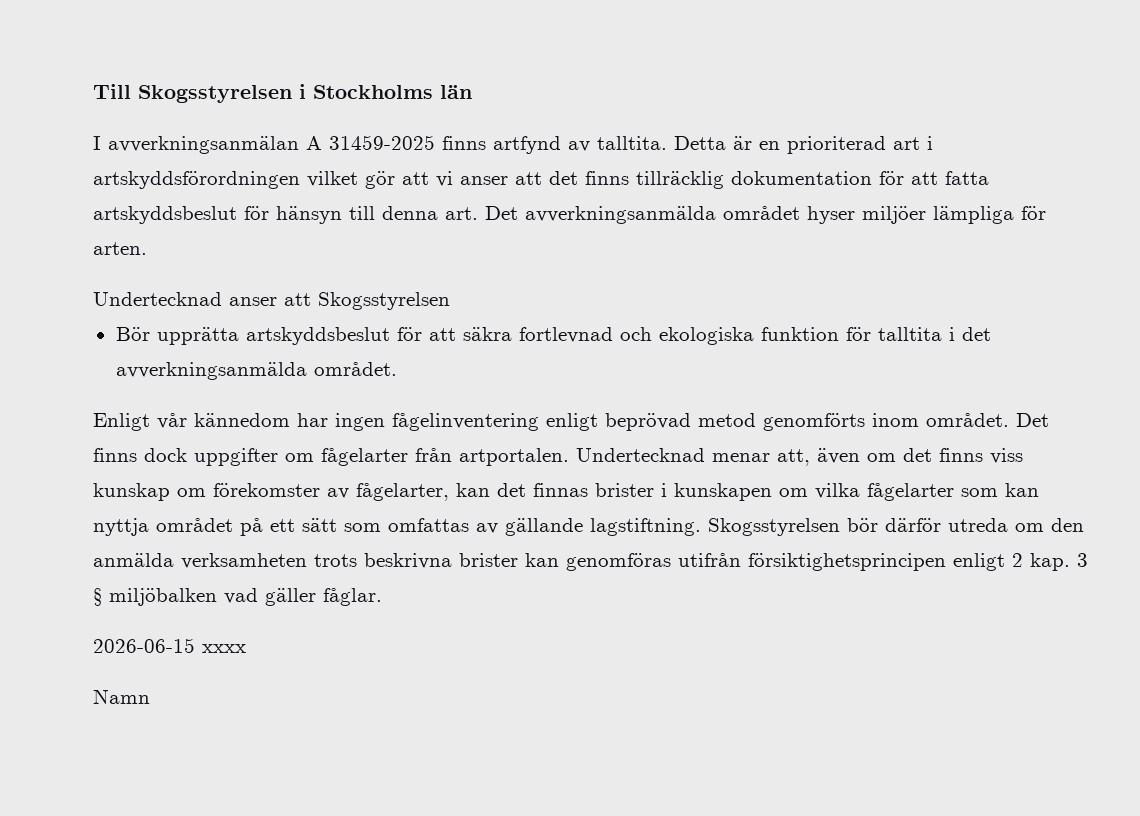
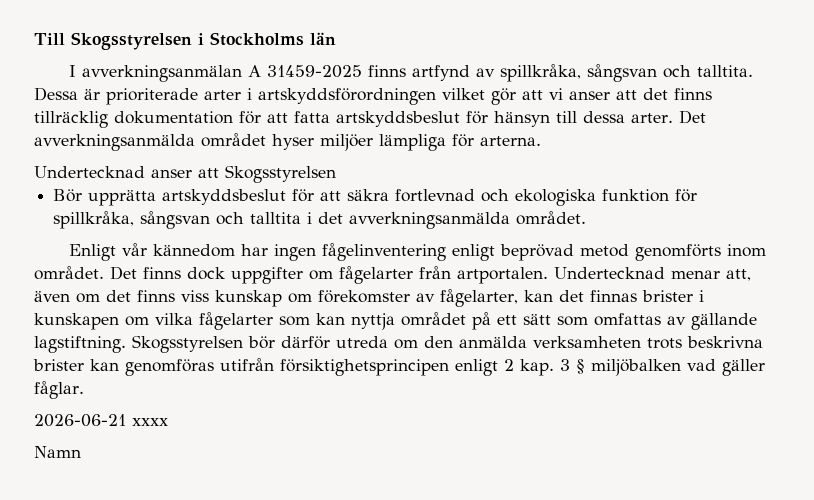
[597,136,920,154] talltita. Detta är en prioriterad art -> [499,64,753,82] [34,87,241,105] spillkråka, sångsvan och talltita. Dessa är prioriterade arter
[382,206,478,220] denna art. -> [583,111,673,123] dessa arter.
[93,242,147,255] arten. -> [480,136,541,146] arterna.
(871, 334) none -> [53,211,245,229] spillkråka, sångsvan och
[93,638,195,653] 2026-06-15 -> [34,414,126,427] 2026-06-21

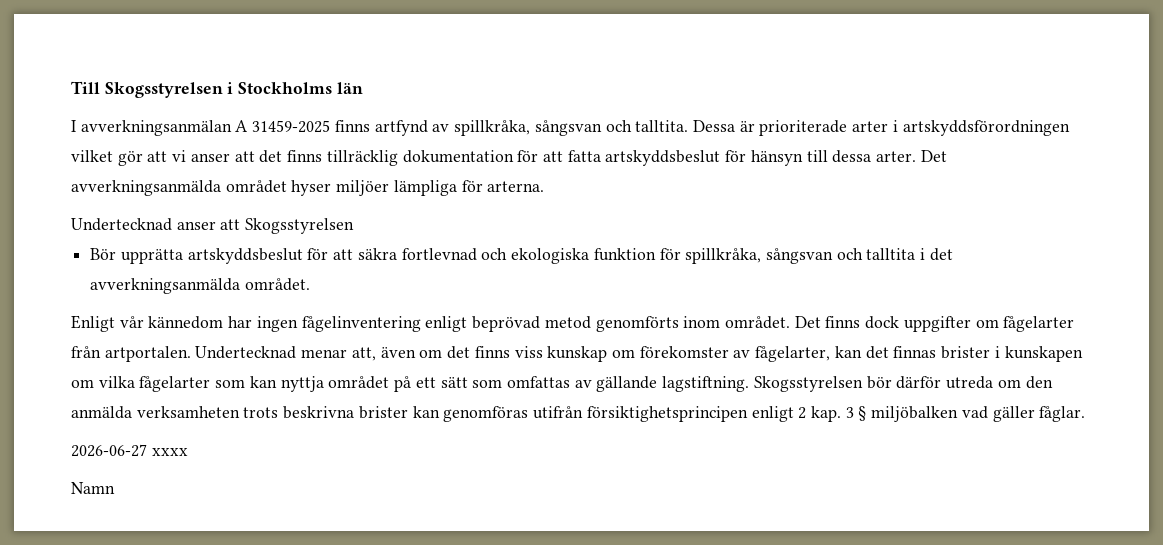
[34,414,126,427] 2026-06-21 -> [71,444,147,457] 2026-06-27

